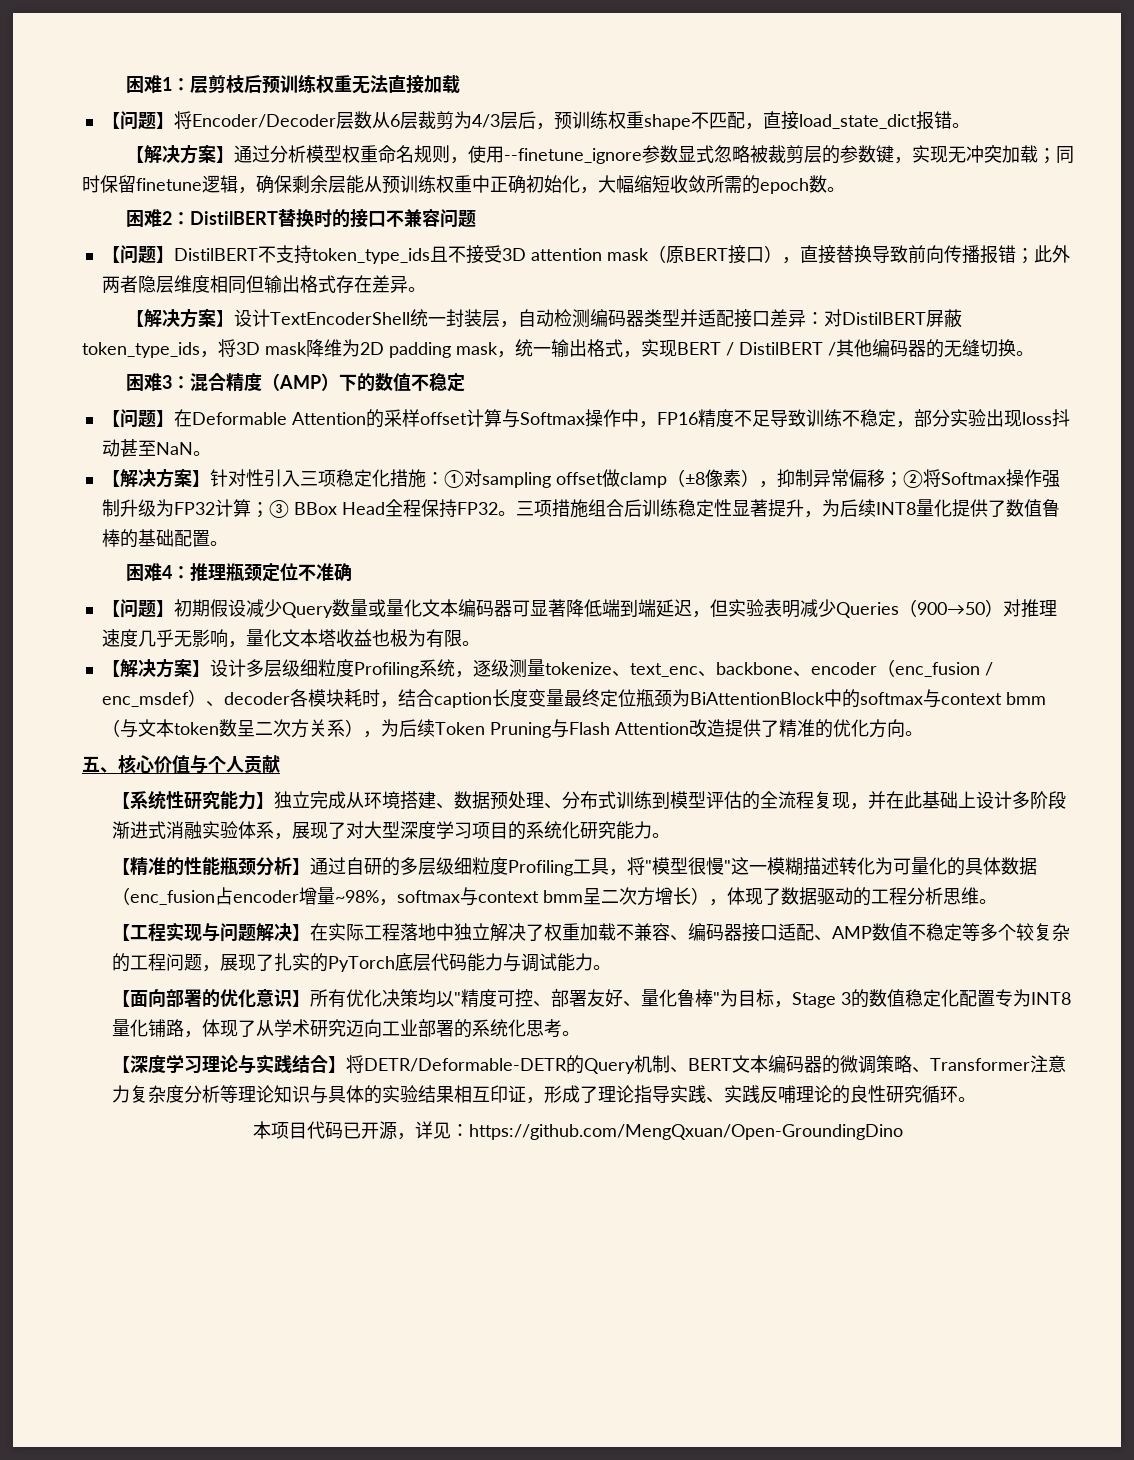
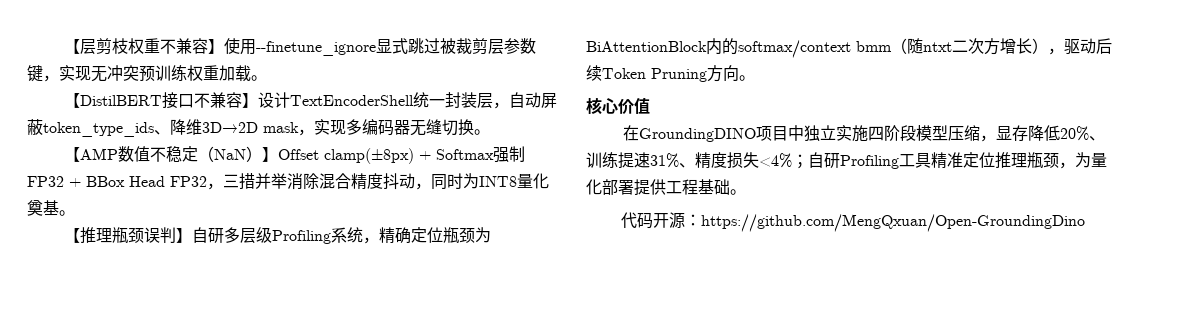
[125,74,460,94] [101,111,970,130] [125,144,750,164] 困难1：层剪枝后预训练权重无法直接加载 // 【问题】将Encoder/Decoder层数从6层裁剪为4/3层后，预训练权重shape不匹配，直接load_state_dict报错。 // 【解决方案】通过分析模型权重命名规则，使用--finetune_ignore参数显式忽略 -> [63,38,440,56] 【层剪枝权重不兼容】使用--finetune_ignore显式跳过
[821,145,840,164] 的 -> (504, 46) none
[1001,145,1074,164] [82,175,845,194] [125,209,476,228] [101,245,1070,264] [101,275,426,294] [125,308,216,328] 加载；同时保留finetune逻辑，确保剩余层能从预训练权重中正确初始化，大幅缩短收敛所需的epoch数。 // 困难2：DistilBERT替换时的接口不兼容问题 // 【问题】DistilBERT不支持token_type_ids且不接受3D attention mask（原BERT接口），直接替换导致前向传播报错；此外两者隐层维度相同但输出格式存在差异。 // 【解决方案 -> [139,65,267,82] [63,92,242,109] 预训练权重加载。 // 【DistilBERT接口不兼容
[553,309,962,328] [82,339,1034,358] [125,372,465,392] [101,409,1070,428] [101,439,211,457] [101,468,1060,488] [101,499,1060,518] [101,529,228,548] [125,563,352,582] [101,599,1057,618] [101,629,480,648] [101,658,993,678] [101,689,1046,708] [101,719,923,738] [82,755,280,774] [111,790,1066,810] [111,821,670,840] [111,857,1037,876] [111,887,997,906] [111,922,1070,942] [111,953,611,972] [111,989,1071,1008] [111,1019,580,1038] [111,1054,1066,1074] [111,1085,976,1104] [253,1121,451,1140] 检测编码器类型并适配接口差异：对DistilBERT屏蔽token_type_ids，将3D mask降维为2D padding mask，统一输出格式，实现BERT / DistilBERT /其他编码器的无缝切换。 // 困难3：混合精度（AMP）下的数值不稳定 // 【问题】在Deformable Attention的采样offset计算与Softmax操作中，FP16精度不足导致训练不稳定，部分实验出现loss抖动甚至NaN。 // 【解决方案】针对性引入三项稳定化措施：①对sampling offset做clamp（±8像素），抑制异常偏移；②将Softmax操作强制升级为FP32计算；③ BBox Head全程保持FP32。三项措施组合后训练稳定性显著提升，为后续INT8量化提供了数值鲁棒的基础配置。 // 困难4：推理瓶颈定位不准确 // 【问题】初期假设减少Query数量或量化文本编码器可显著降低端到端延迟，但实验表明减少Queries（900→50）对推理速度几乎无影响，量化文本塔收益也极为有限。 // 【解决方案】设计多层级细粒度Profiling系统，逐级测量tokenize、text_enc、backbone、encoder（enc_fusion / enc_msdef）、decoder各模块耗时，结合caption长度变量最终定位瓶颈为BiAttentionBlock中的softmax与context bmm（与文本token数呈二次方关系），为后续Token Pruning与Flash Attention改造提供了精准的优化方向。 // 五、核心价值与个人贡献 // 【系统性研究能力】独立完成从环境搭建、数据预处理、分布式训练到模型评估的全流程复现，并在此基础上设计多阶段渐进式消融实验体系，展现了对大型深度学习项目的系统化研究能力。 // 【精准的性能瓶颈分析】通过自研的多层级细粒度Profiling工具，将"模型很慢"这一模糊描述转化为可量化的具体数据（enc_fusion占encoder增量~98%，softmax与context bmm呈二次方增长），体现了数据驱动的工程分析思维。 // 【工程实现与问题解决】在实际工程落地中独立解决了权重加载不兼容、编码器接口适配、AMP数值不稳定等多个较复杂的工程问题，展现了扎实的PyTorch底层代码能力与调试能力。 // 【面向部署的优化意识】所有优化决策均以"精度可控、部署友好、量化鲁棒"为目标，Stage 3的数值稳定化配置专为INT8量化铺路，体现了从学术研究迈向工业部署的系统化思考。 // 【深度学习理论与实践结合】将DETR/Deformable-DETR的Query机制、BERT文本编码器的微调策略、Transformer注意力复杂度分析等理论知识与具体的实验结果相互印证，形成了理论指导实践、实践反哺理论的良性研究循环。 // 本项目代码已开源，详见 -> [540,93,557,108] [27,119,490,137] [63,146,525,164] [27,173,549,190] [27,200,75,216] [63,227,491,244] [586,38,1112,58] [586,65,755,82] [586,97,650,115] [622,125,1105,142] [586,152,1107,169] [586,179,746,196] [620,212,685,229] 屏蔽token_type_ids、降维3D→2D mask，实现多编码器无缝切换。 // 【AMP数值不稳定（NaN）】Offset clamp(±8px) + Softmax强制FP32 + BBox Head FP32，三措并举消除混合精度抖动，同时为INT8量化奠基。 // 【推理瓶颈误判】自研多层级Profiling系统，精确定位瓶颈为BiAttentionBlock内的softmax/context bmm（随ntxt二次方增长），驱动后续Token Pruning方向。 // 核心价值 // 在GroundingDINO项目中独立实施四阶段模型压缩，显存降低20%、训练提速31%、精度损失<4%；自研Profiling工具精准定位推理瓶颈，为量化部署提供工程基础。 // 代码开源

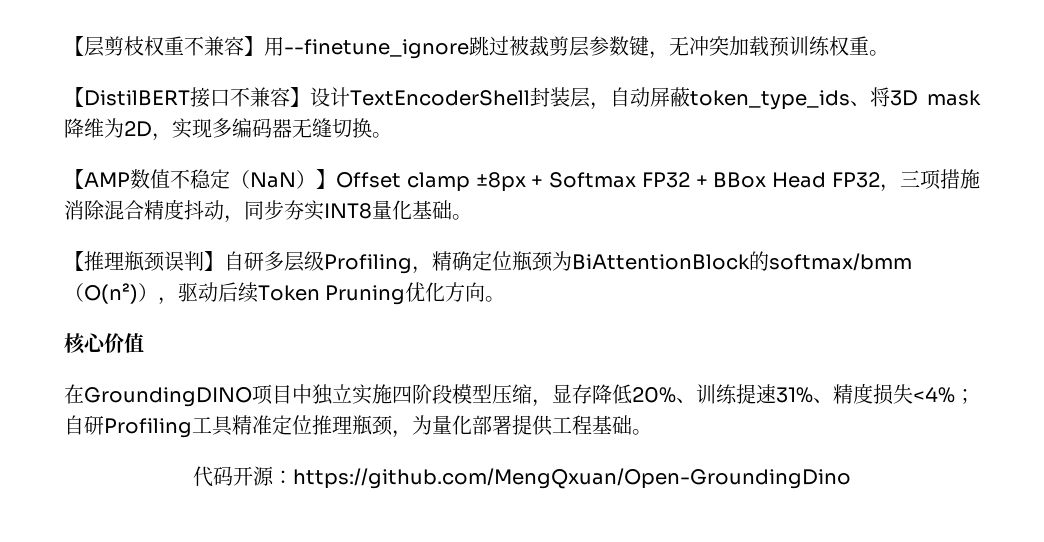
[223,38,408,56] 使用--finetune_ignore显式 -> [264,37,469,59] 用--finetune_ignore
[59,65,139,82] 实现无冲突 -> [669,36,769,57] 无冲突加载
[219,65,251,82] 加载 -> (869, 45) none
[412,92,445,108] 统一 -> (530, 98) none
[170,119,299,135] 降维3D→2D mask -> [870,87,981,107] [64,118,152,138] 将3D mask降维为2D
[323,148,414,164] clamp(±8px) -> [406,172,526,192] clamp ±8px
[492,146,525,163] 强制 -> (637, 180) none
[239,173,287,189] 措并举 -> [920,169,981,190] 项措施
[447,173,479,189] 时为 -> [264,200,324,221] 步夯实
[27,200,59,216] 奠基 -> [412,200,452,220] 基础
[330,227,363,243] 系统 -> (412, 264) none
[706,38,1032,58] 内的softmax/context bmm（随ntxt二次方增长 -> [749,251,912,271] [64,283,138,304] 的softmax/bmm（O(n²)
(707, 75) none -> [405,282,446,302] 优化

